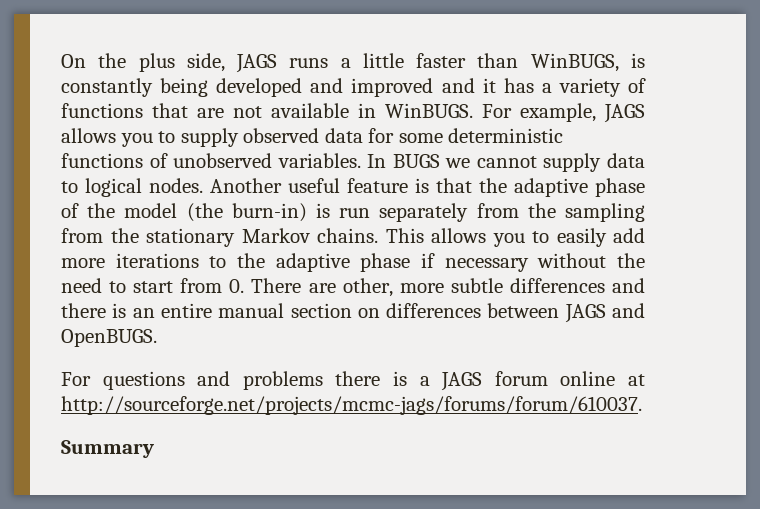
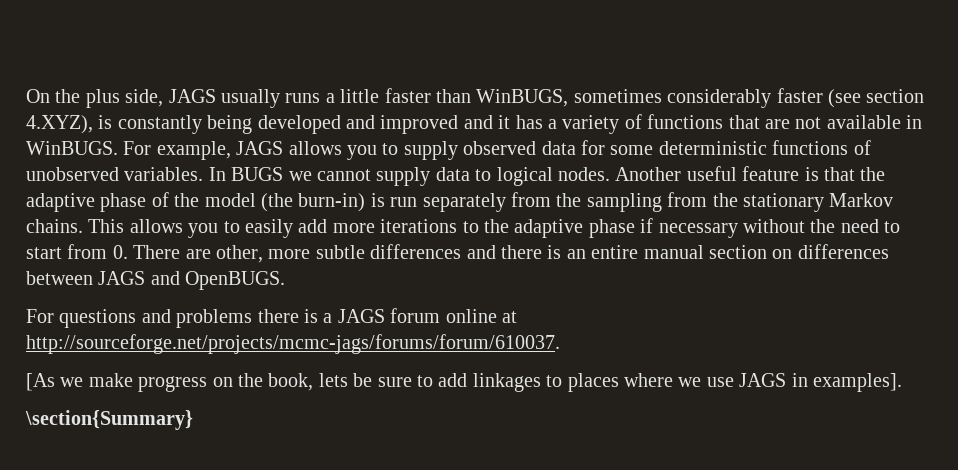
(278, 63) none -> [221,89,280,108] usually
(619, 62) none -> [573,88,925,108] [26,115,93,134] sometimes considerably faster (see section 4.XYZ),
[61,440,154,458] Summary -> [26,373,902,392] [25,410,193,430] [As we make progress on the book, lets be sure to add linkages to places where we use JAGS in examples]. // \section{Summary}

